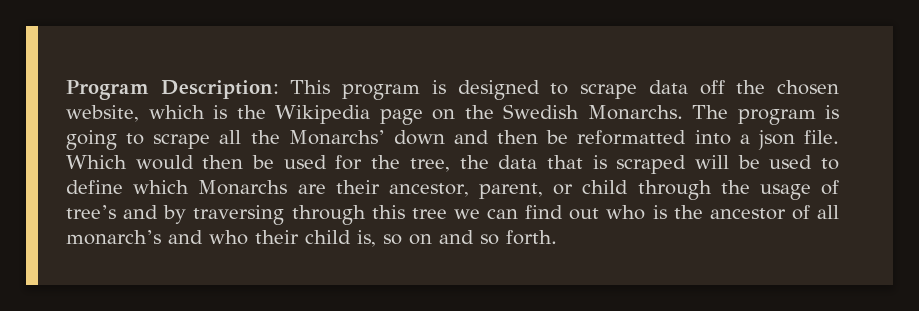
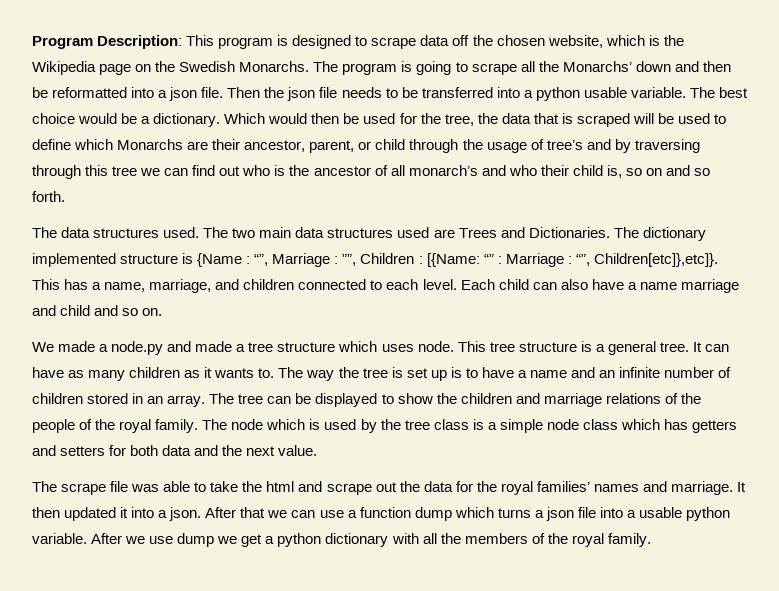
(839, 137) none -> [227,87,748,101] [32,113,221,127] Then the json file needs to be transferred into a python usable variable. The best choice would be a dictionary.
(557, 237) none -> [32,227,706,241] [32,253,718,267] [32,279,739,293] [32,305,163,316] [32,341,729,355] [32,367,732,381] [32,393,701,407] [32,419,738,433] [32,445,318,456] [32,481,747,495] [32,507,731,521] [32,533,651,547] // The data structures used. The two main data structures used are Trees and Dictionaries. The dictionary implemented structure is {Name : “”, Marriage : ””, Children : [{Name: “” : Marriage : “”, Children[etc]},etc]}. This has a name, marriage, and children connected to each level. Each child can also have a name marriage and child and so on. // We made a node.py and made a tree structure which uses node. This tree structure is a general tree. It can have as many children as it wants to. The way the tree is set up is to have a name and an infinite number of children stored in an array. The tree can be displayed to show the children and marriage relations of the people of the royal family. The node which is used by the tree class is a simple node class which has getters and setters for both data and the next value. // The scrape file was able to take the html and scrape out the data for the royal families’ names and marriage. It then updated it into a json. After that we can use a function dump which turns a json file into a usable python variable. After we use dump we get a python dictionary with all the members of the royal family.

